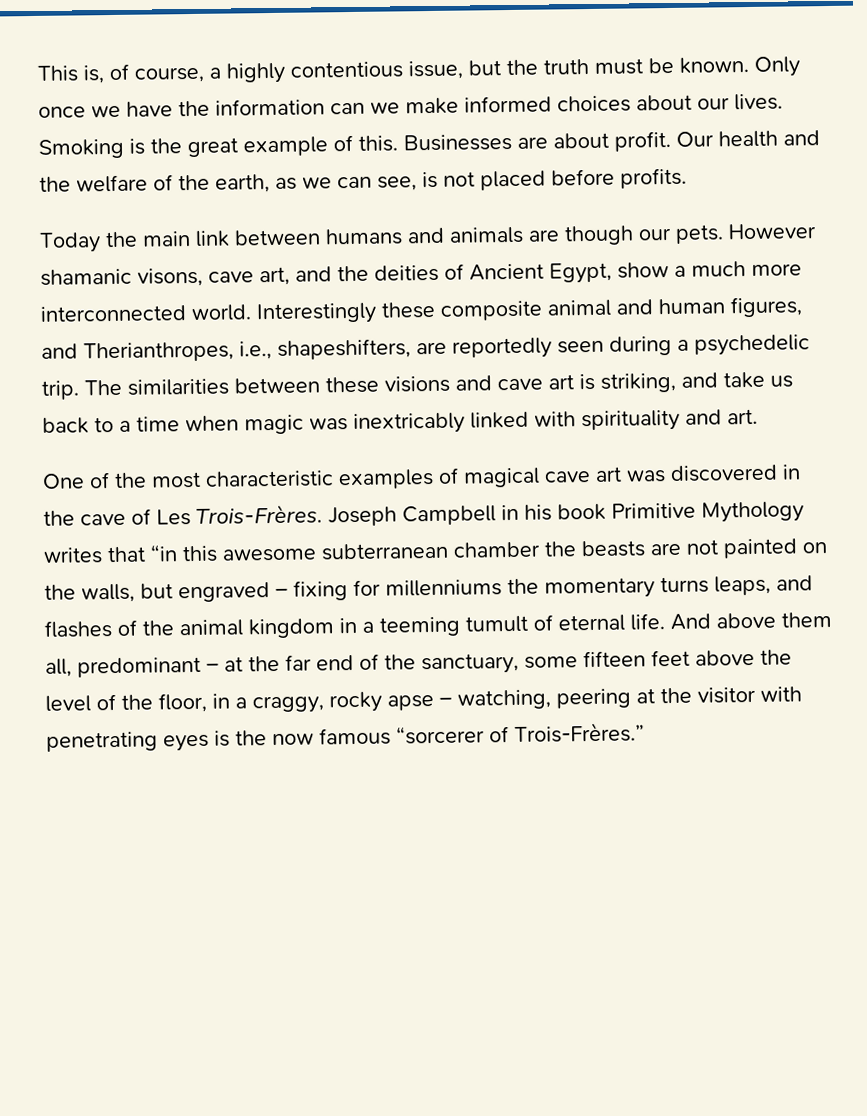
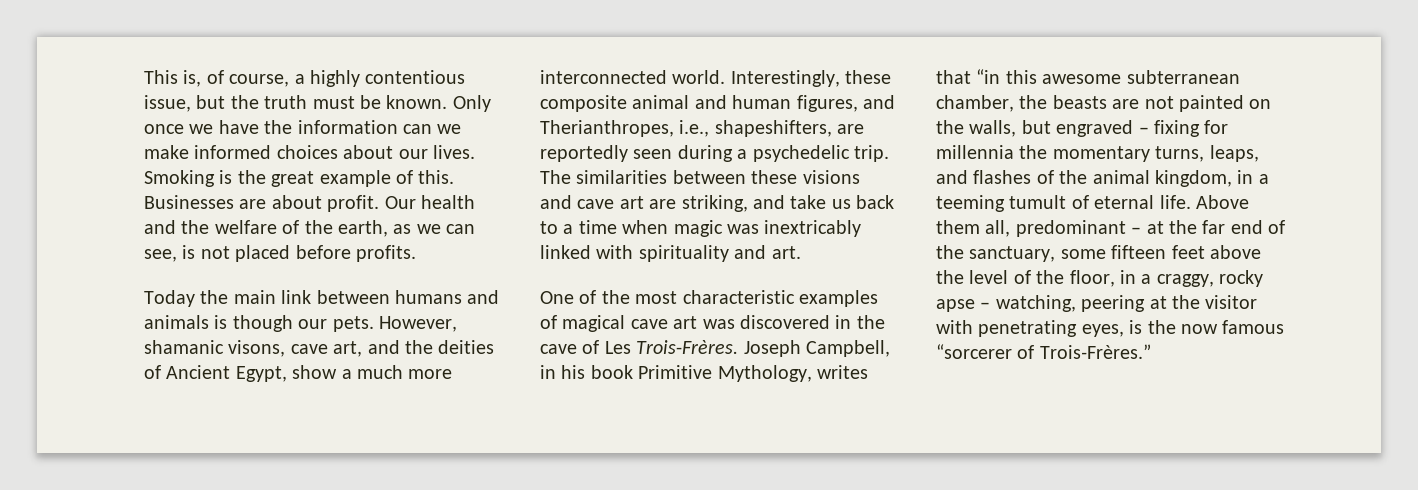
[528,229,560,242] are -> [214,315,228,329] is
[728,223,817,240] However -> [379,316,457,332] However,
[256,302,377,325] Interestingly -> [730,70,840,87] Interestingly,
[579,373,595,391] is -> [649,199,677,209] are
[402,505,496,526] Campbell -> [806,340,890,357] Campbell,
[701,501,804,523] Mythology -> [717,365,812,382] Mythology,
[453,541,540,558] chamber -> [936,95,1014,112] chamber,
[385,579,502,597] millenniums -> [936,145,1014,159] millennia
[660,576,709,594] turns -> [1155,146,1205,162] turns,
[248,618,334,639] kingdom -> [1155,170,1232,187] kingdom,
[670,612,776,631] And above -> [1196,195,1249,209] Above
[163,734,209,752] eyes -> [1081,324,1124,337] eyes,

